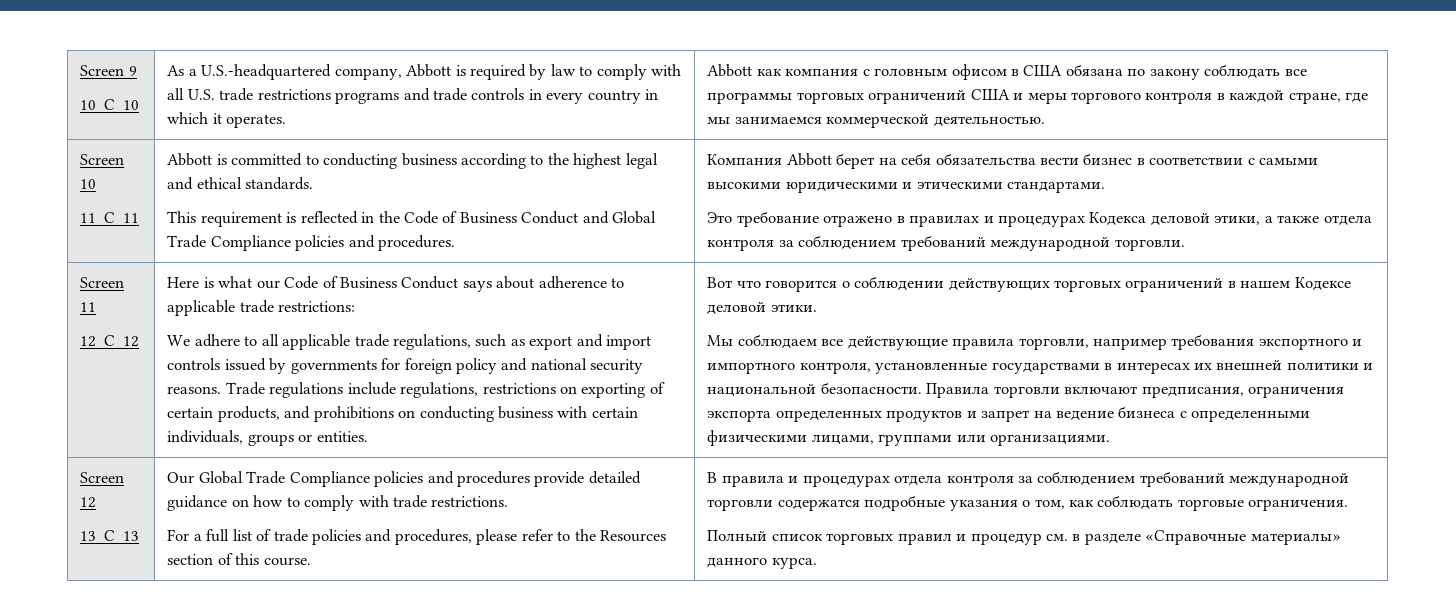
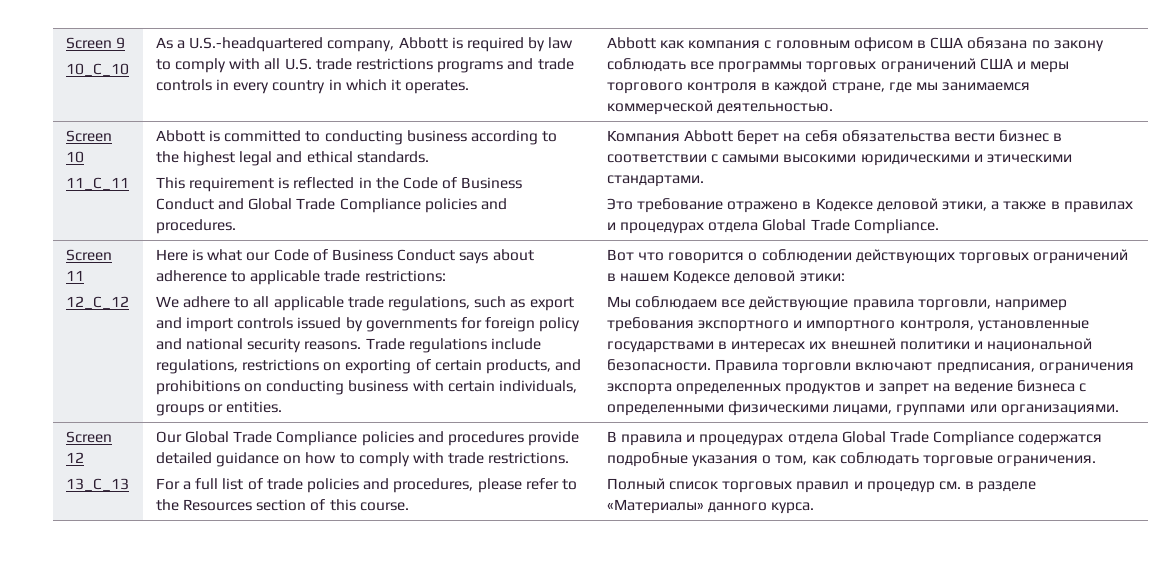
[909,212,1372,227] [707,235,1185,251] правилах и процедурах Кодекса деловой этики, а также отдела контроля за соблюдением требований международной торговли. -> [815,198,1133,213] [606,219,939,234] Кодексе деловой этики, а также в правилах и процедурах отдела Global Trade Compliance.
[770,304,817,312] этики. -> [799,273,845,282] этики:
[946,471,1350,487] [707,499,774,511] контроля за соблюдением требований международной торговли -> [841,431,1015,446] Global Trade Compliance
[1145,530,1341,545] «Справочные материалы» -> [606,499,704,514] «Материалы»

